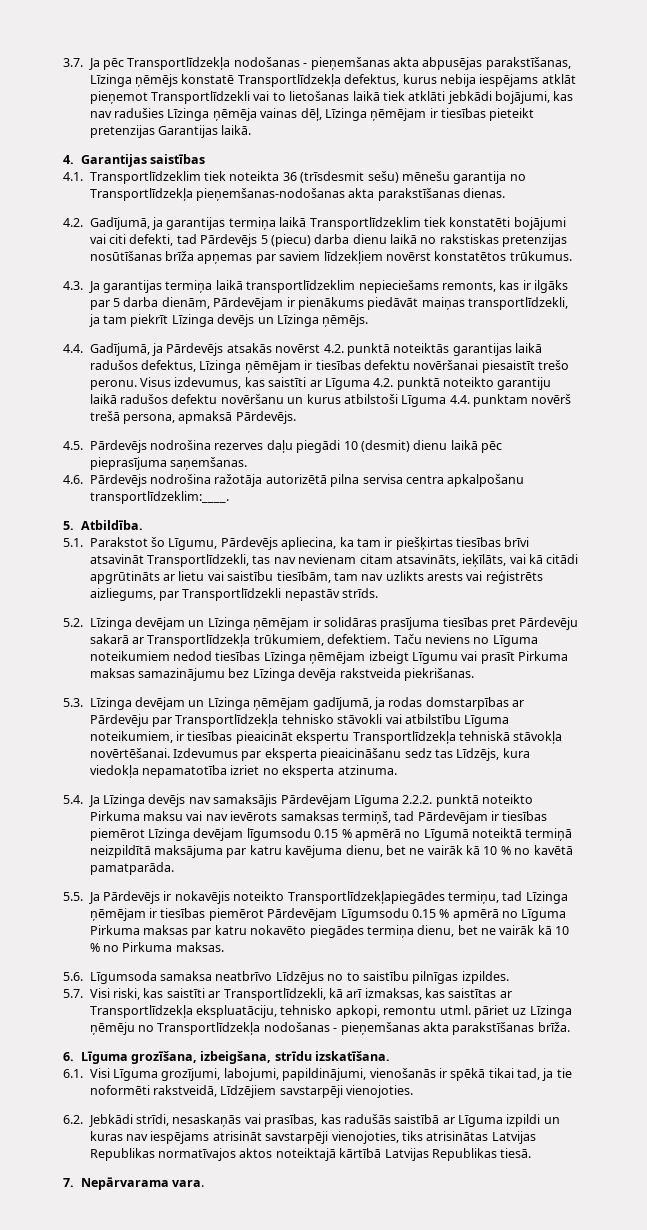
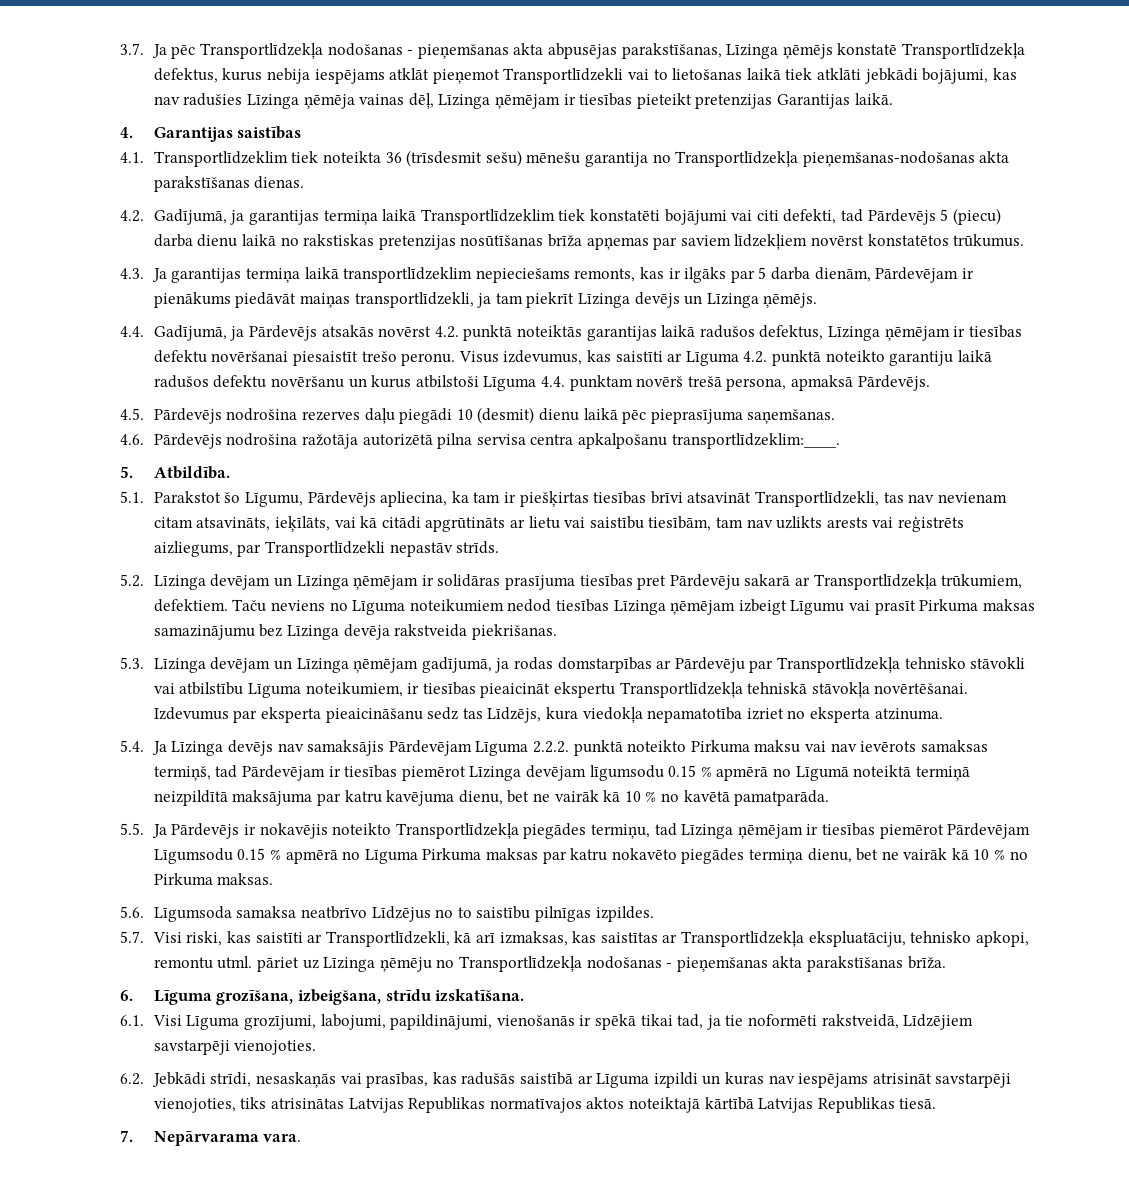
[287,891,445,904] Transportlīdzekļapiegādes -> [395,823,587,839] Transportlīdzekļa piegādes

